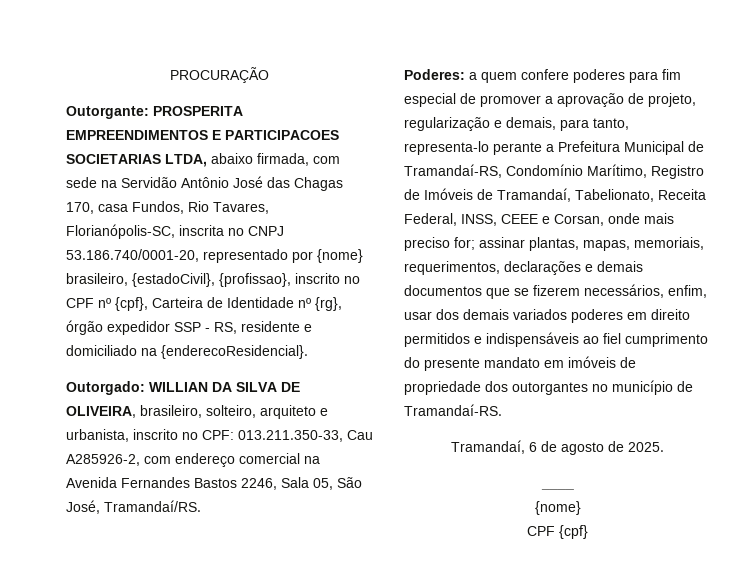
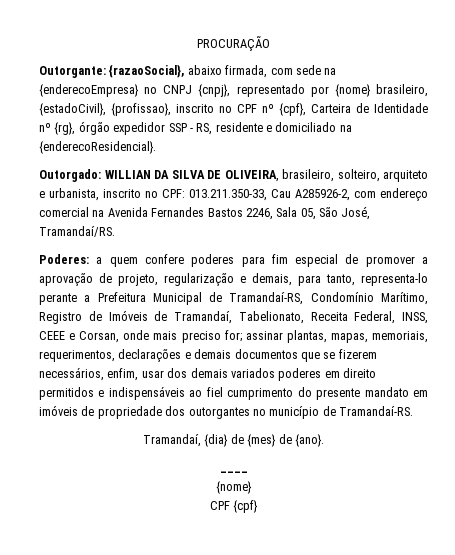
[153,106,243,116] [66,130,339,140] [66,154,207,167] PROSPERITA EMPREENDIMENTOS E PARTICIPACOES SOCIETARIAS LTDA, -> [109,64,185,78] {razaoSocial},
[121,176,343,191] [66,201,269,214] [66,224,224,239] Servidão Antônio José das Chagas 170, casa Fundos, Rio Tavares, Florianópolis-SC, inscrita -> [39,84,139,97] {enderecoEmpresa}
[66,249,199,262] 53.186.740/0001-20, -> [198,84,231,97] {cnpj},
[529,441,664,455] 6 de agosto de 2025. -> [204,434,324,447] {dia} de {mes} de {ano}.

